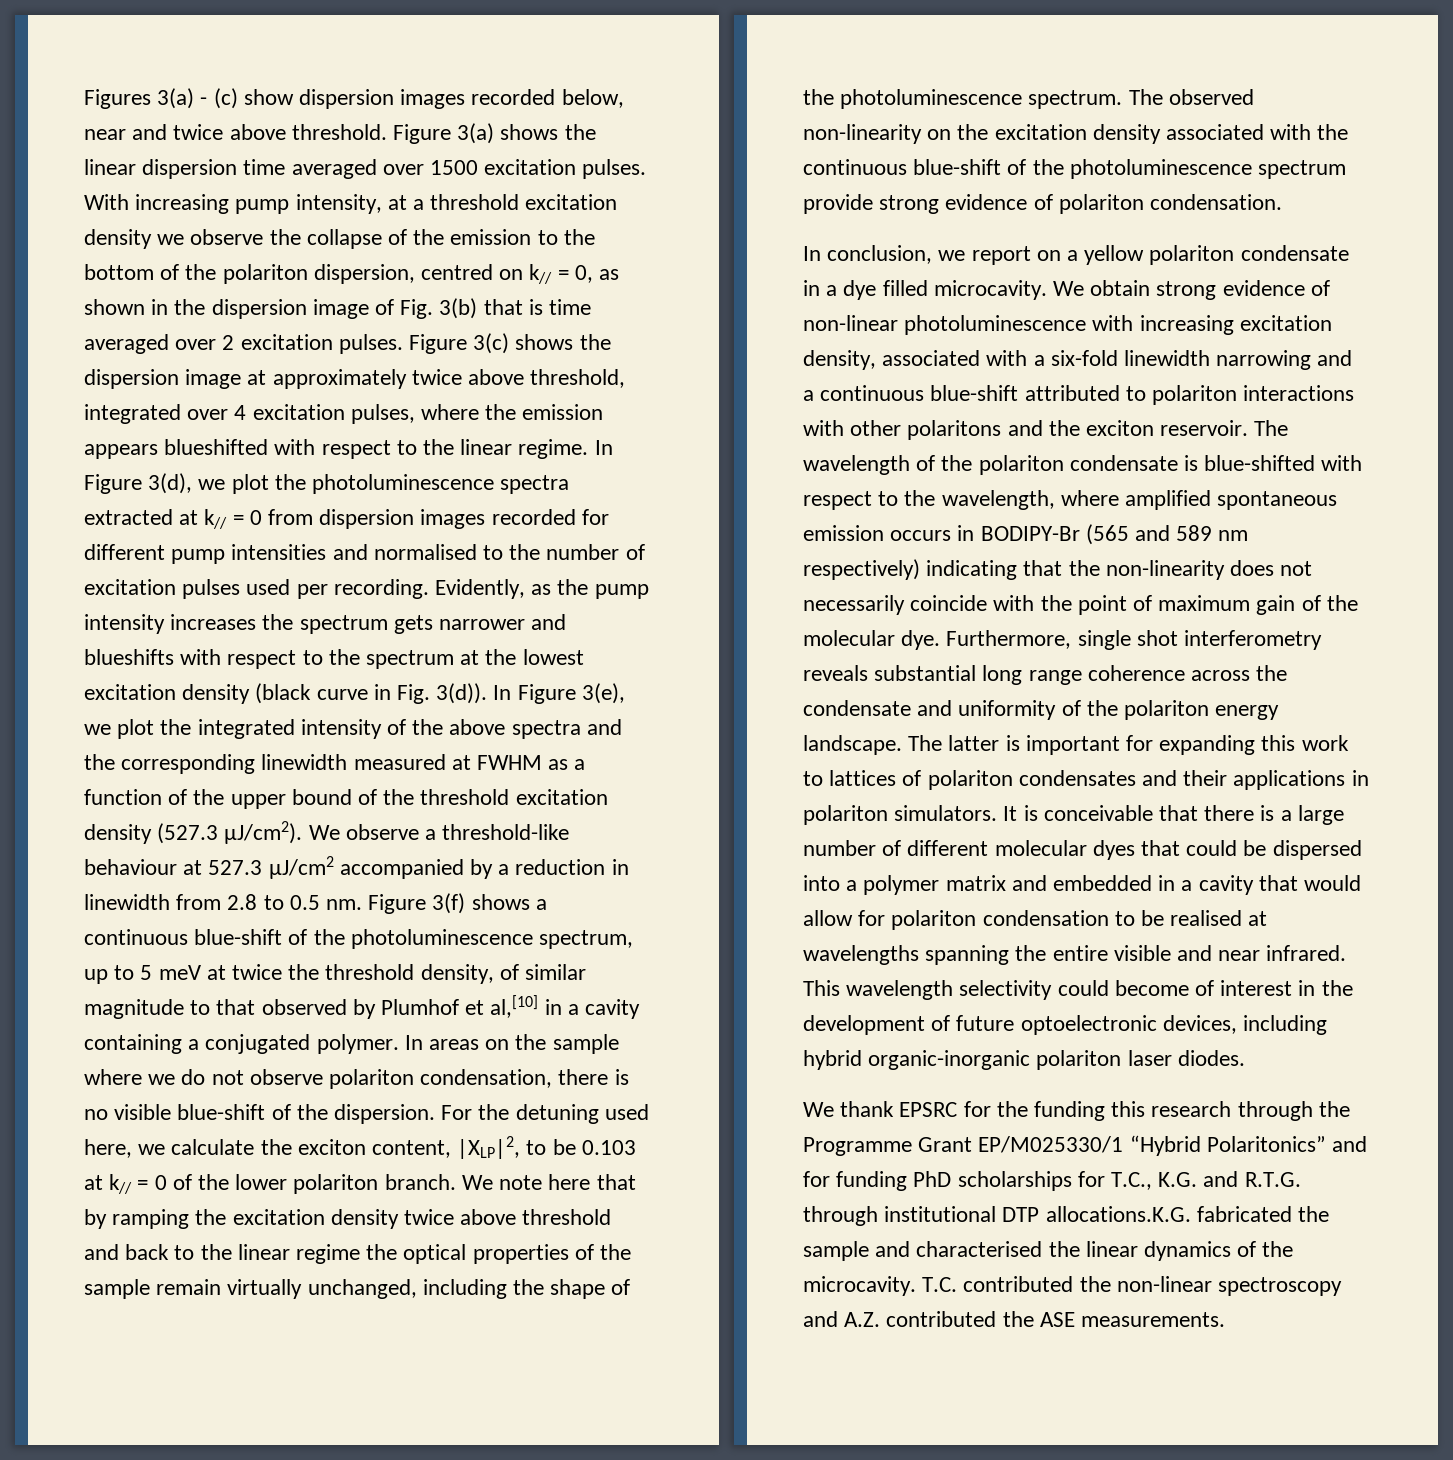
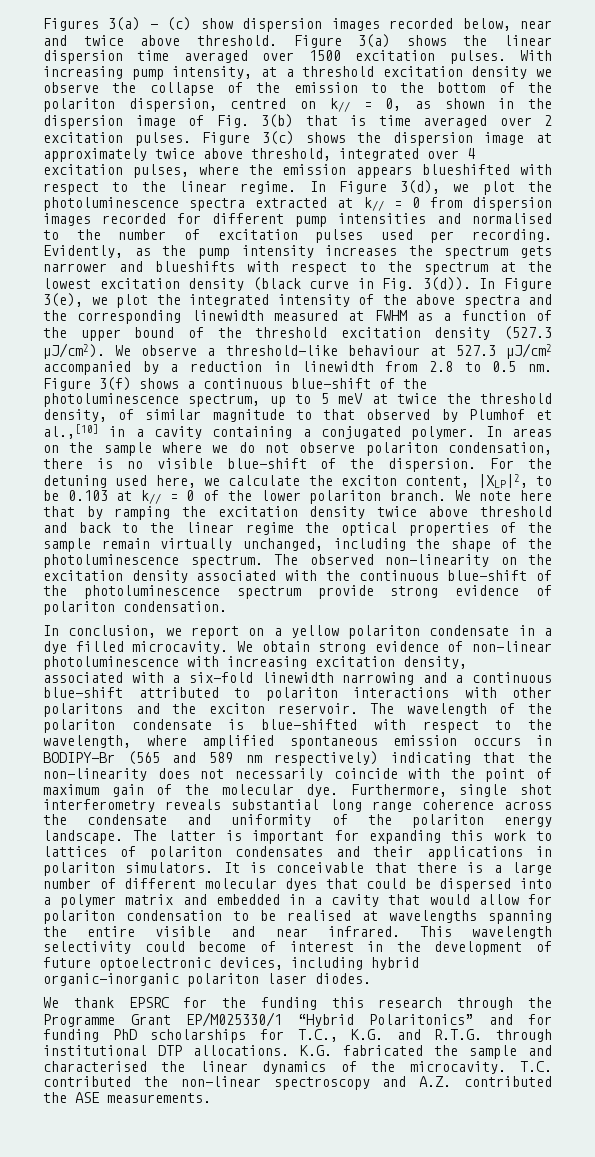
[490,995,539,1018] al,[10] -> [43,424,99,439] al.,[10]
[1045,1206,1191,1222] allocations.K.G. -> [193,1045,332,1056] allocations. K.G.

